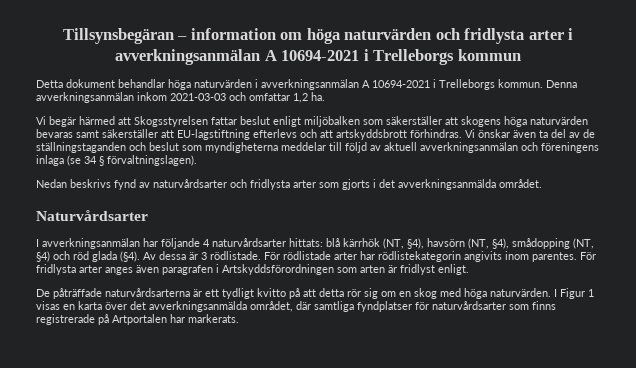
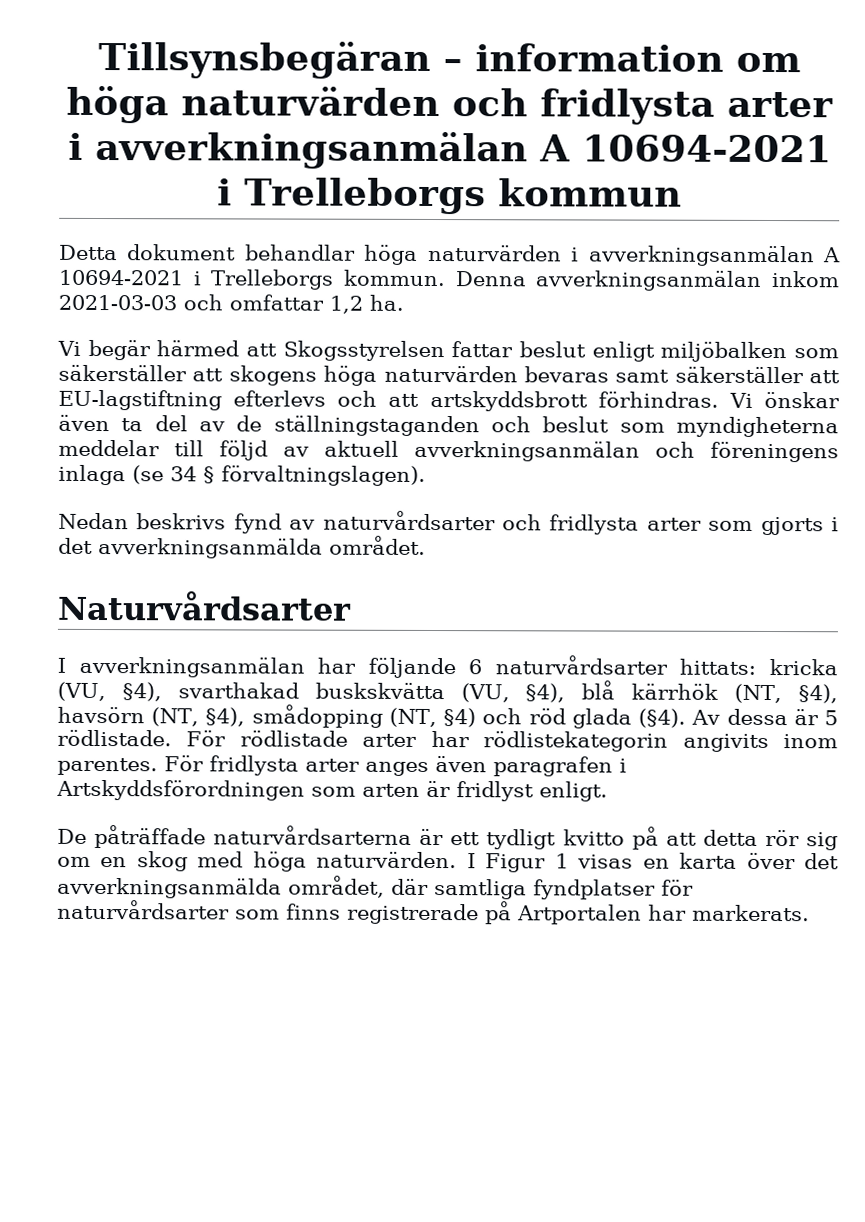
[203,239,210,247] 4 -> [468,659,483,675] 6
(323, 242) none -> [768,658,838,676] [57,681,566,703] kricka (VU, §4), svarthakad buskskvätta (VU, §4),
[201,252,207,260] 3 -> [824,710,839,726] 5

